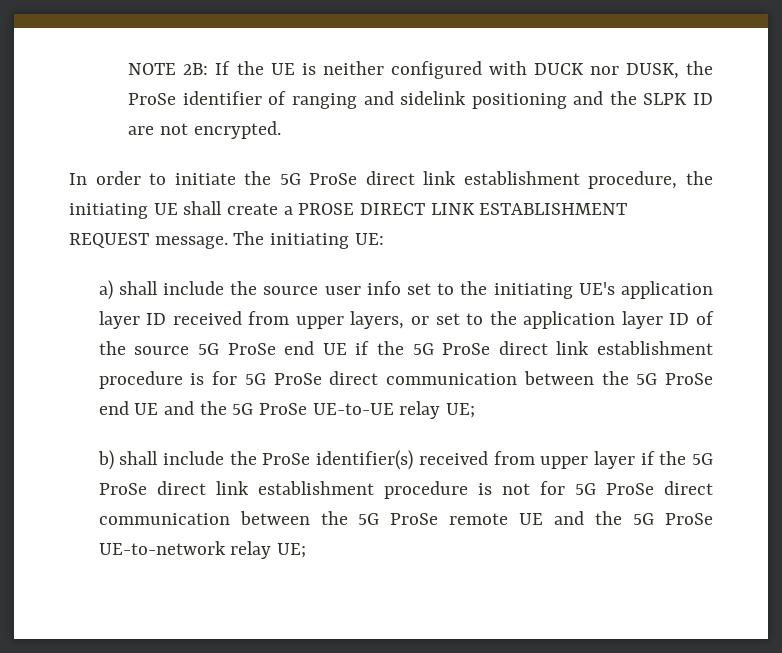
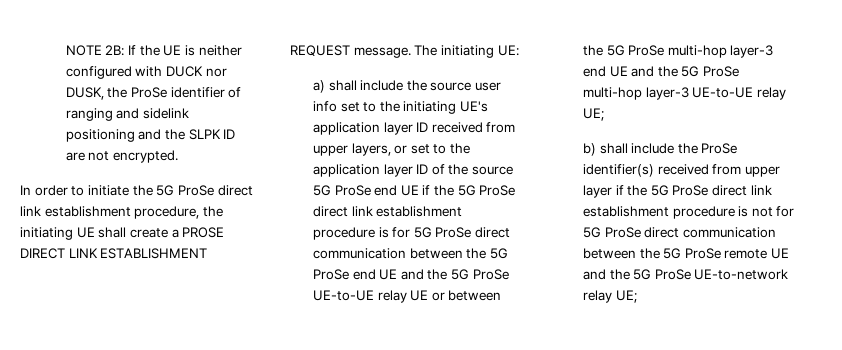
(441, 410) none -> [410,290,502,301] [582,45,774,58] [582,66,740,77] [582,87,786,100] UE or between the 5G ProSe multi-hop layer-3 end UE and the 5G ProSe multi-hop layer-3 UE-to-UE relay

